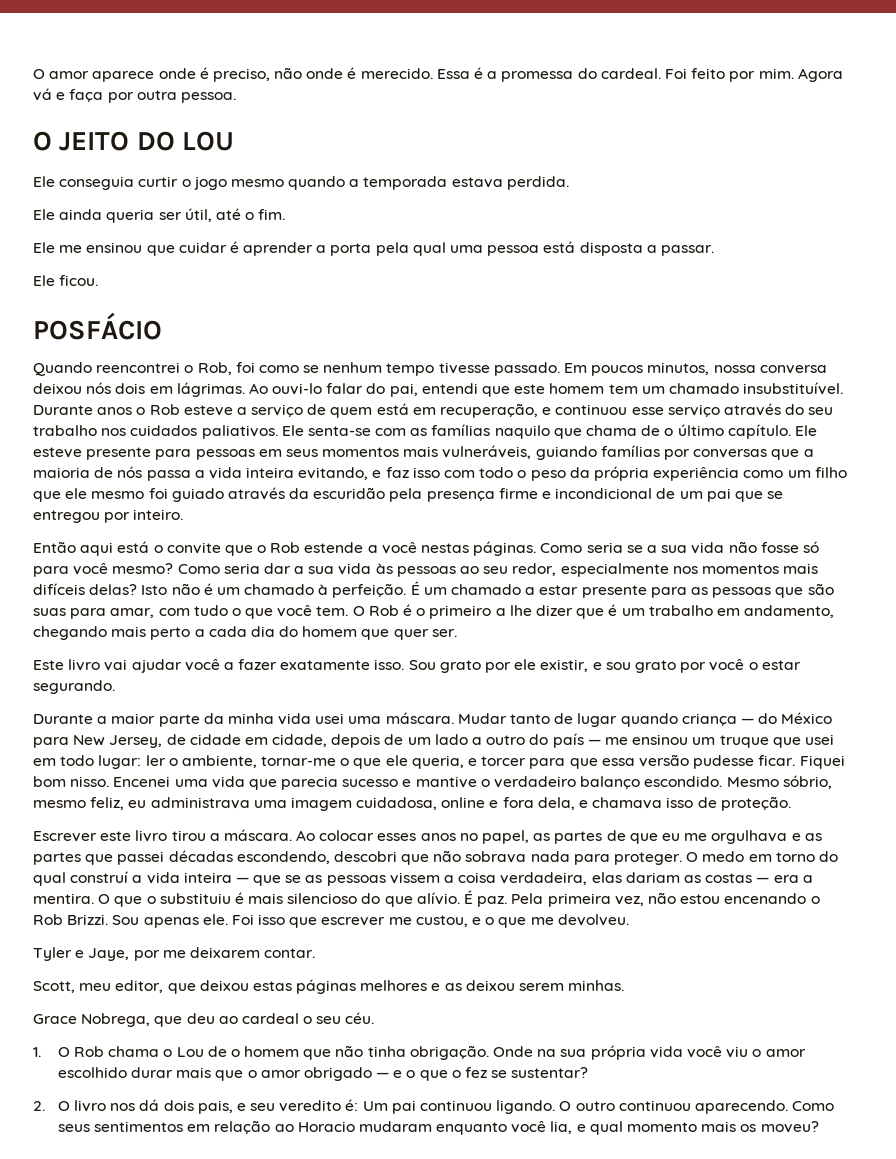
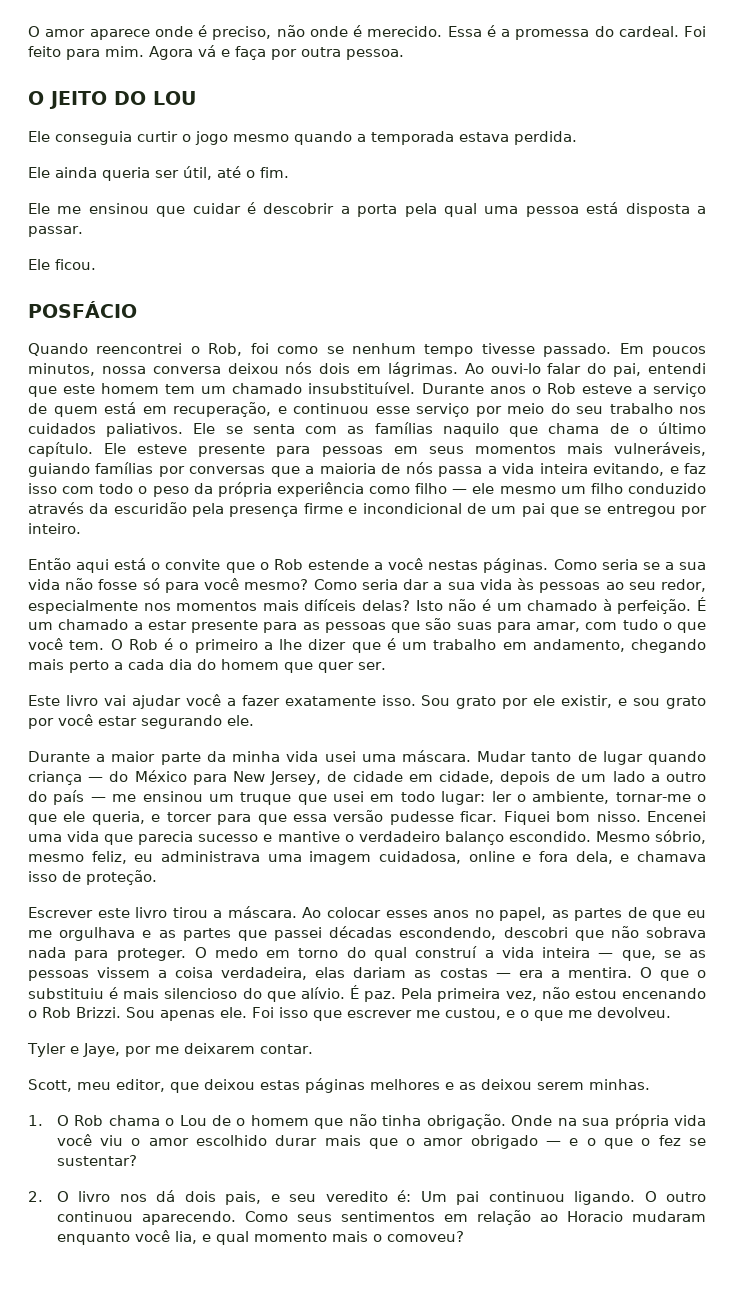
[729,71,756,82] por -> [66,49,100,60] para
[243,242,314,256] aprender -> [263,203,335,214] descobrir
[723,403,781,416] através -> [475,403,544,417] por meio
[307,426,371,436] senta-se -> [225,424,295,434] se senta
[787,467,847,478] [33,488,224,502] um filho que ele mesmo foi guiado -> [415,483,706,494] filho — ele mesmo um filho conduzido
[748,660,801,670] [33,680,115,694] o estar segurando. -> [98,715,254,729] estar segurando ele.
[253,875,282,886] que -> [621,950,656,961] que,
[33,1012,375,1027] // Grace Nobrega, que deu ao cardeal o seu céu. -> (650, 1084) none
[740,1121,819,1133] os moveu? -> [372,1231,464,1242] o comoveu?

